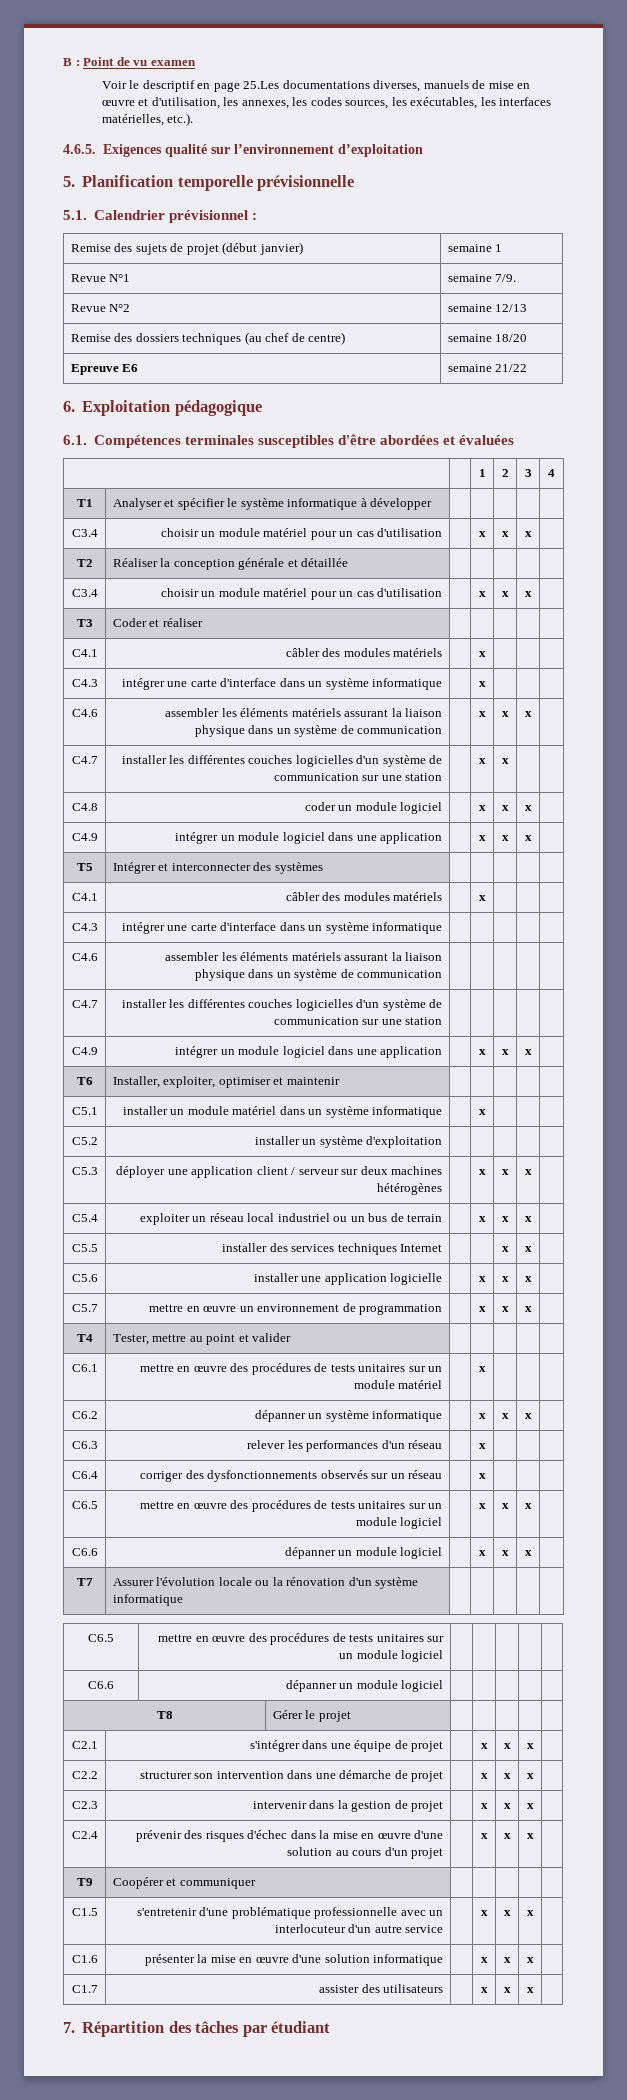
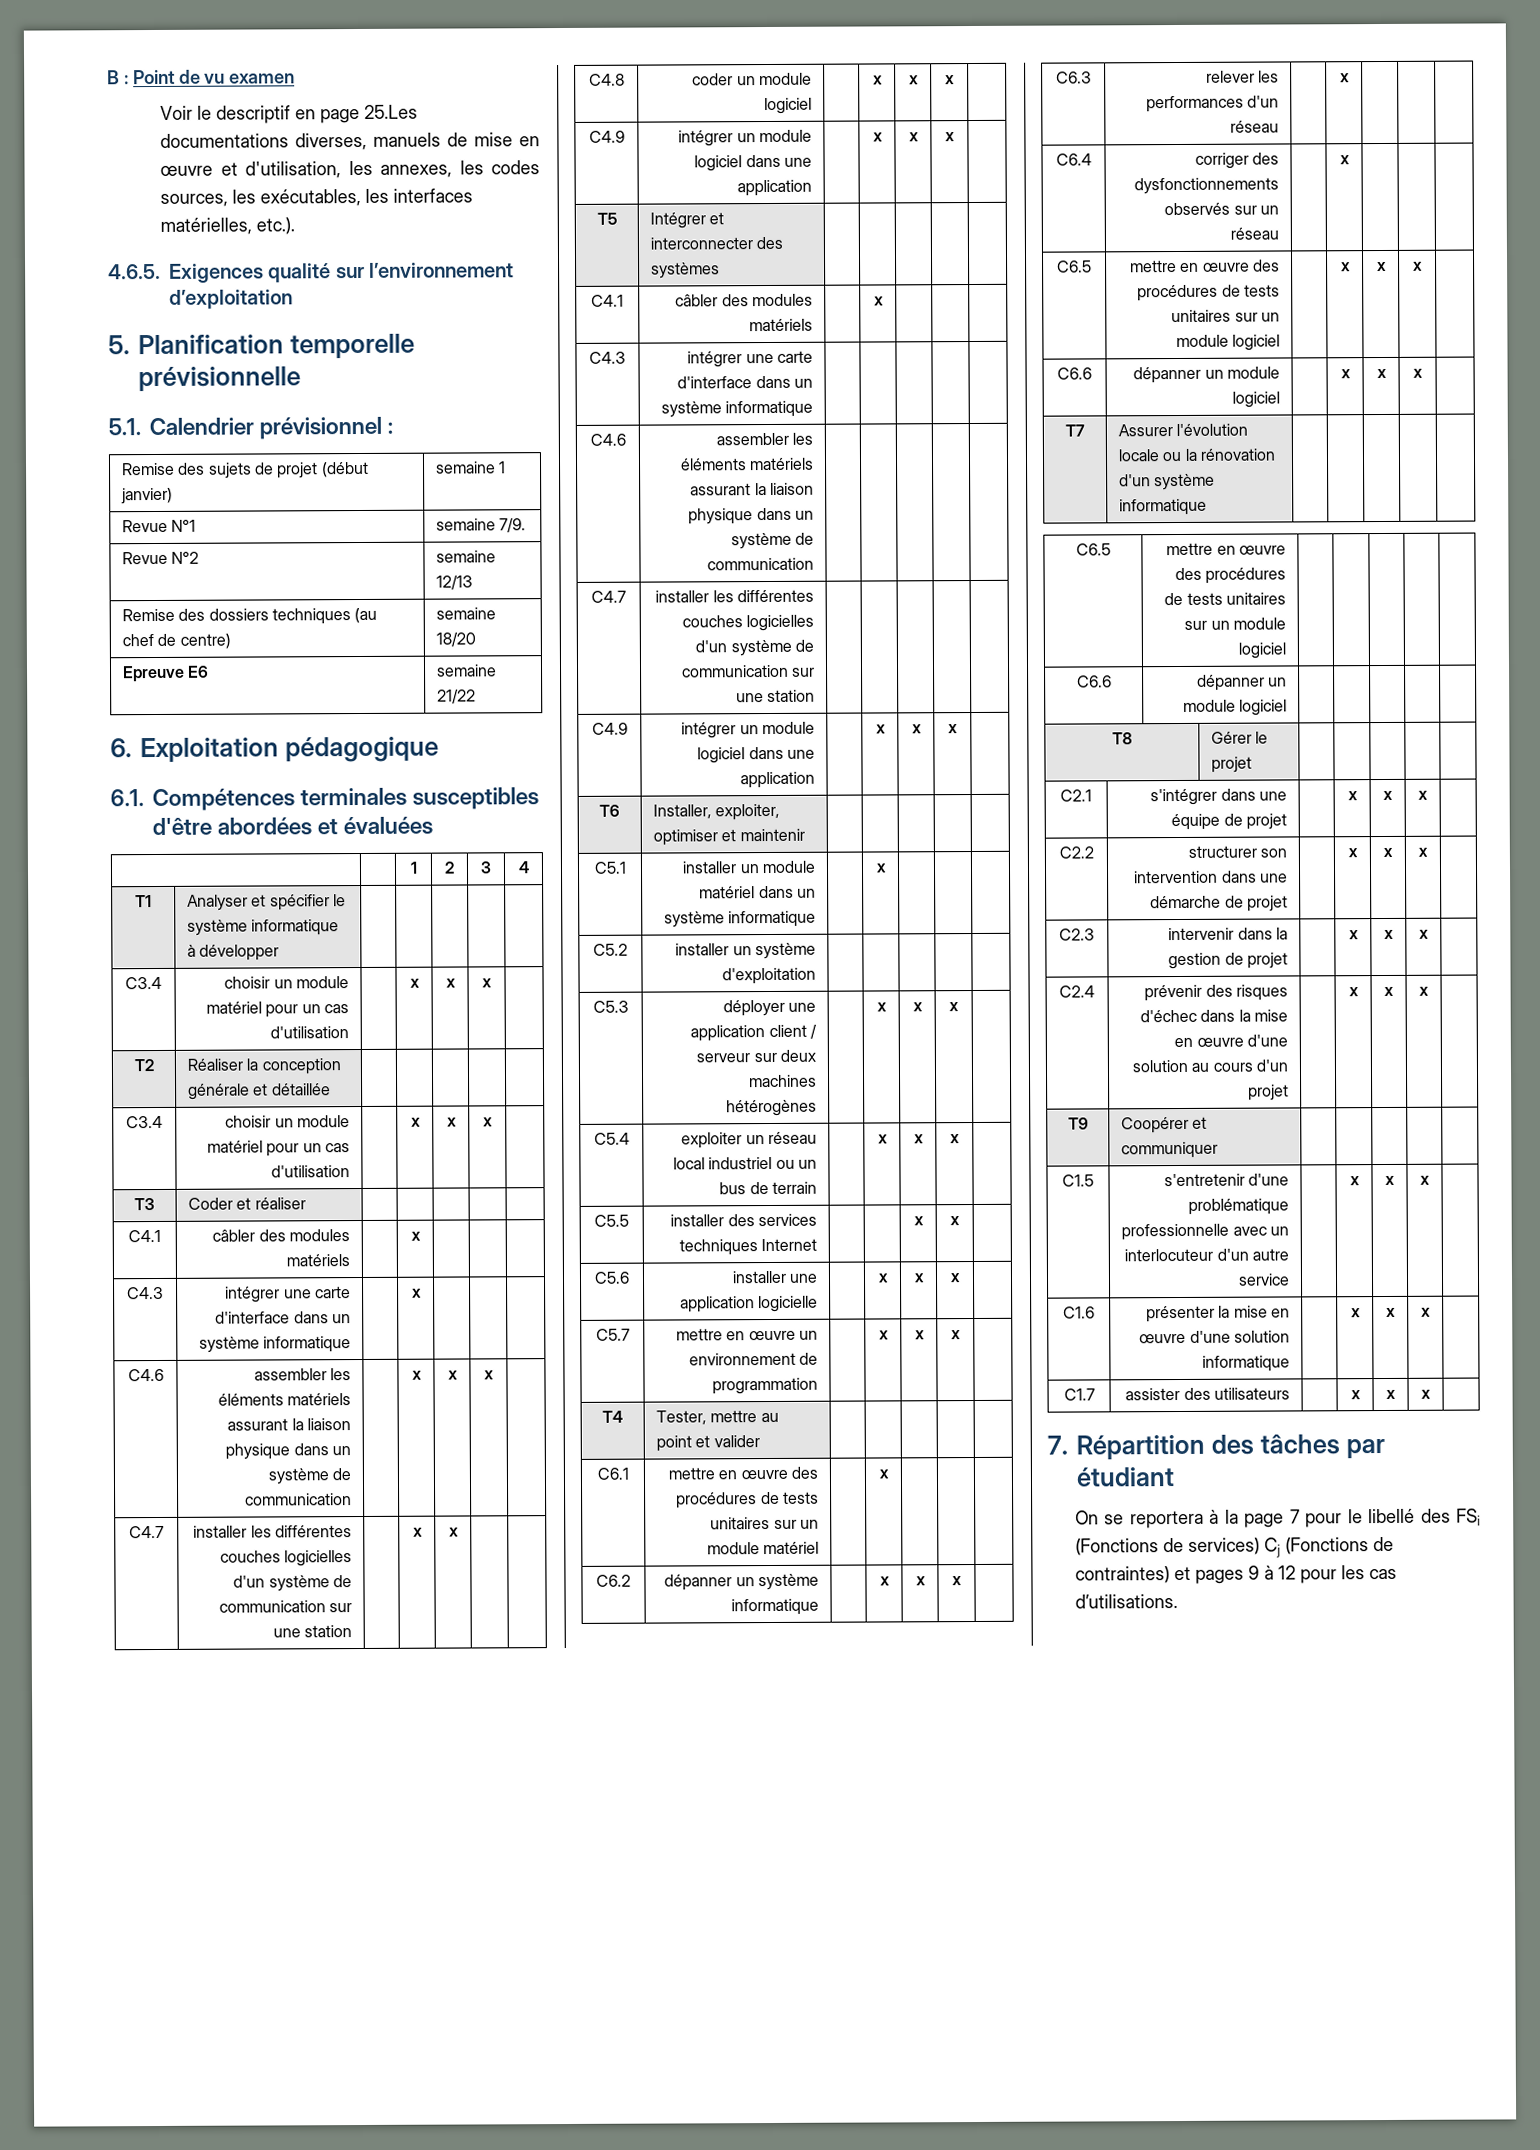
(331, 2027) none -> [1074,1508,1481,1529] [1074,1536,1394,1558] [1074,1565,1397,1584] [1074,1594,1178,1609] // On se reportera à la page 7 pour le libellé des FSi (Fonctions de services) Cj (Fonctions de contraintes) et pages 9 à 12 pour les cas d’utilisations.

